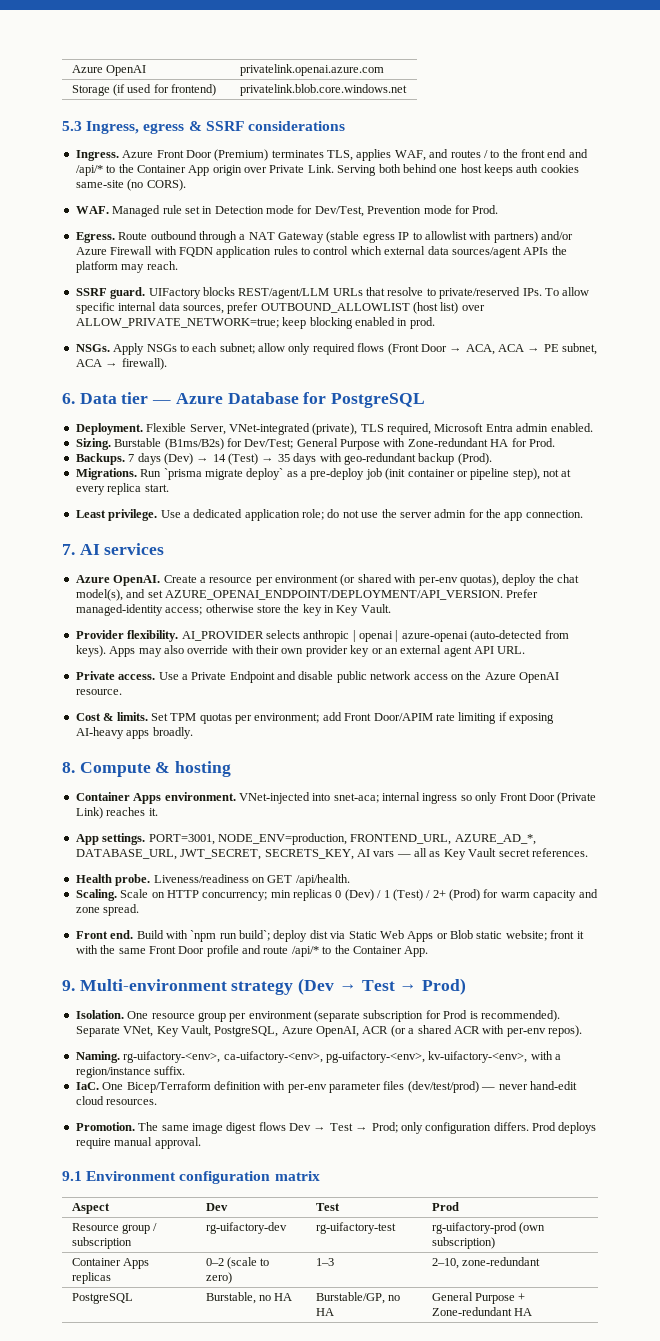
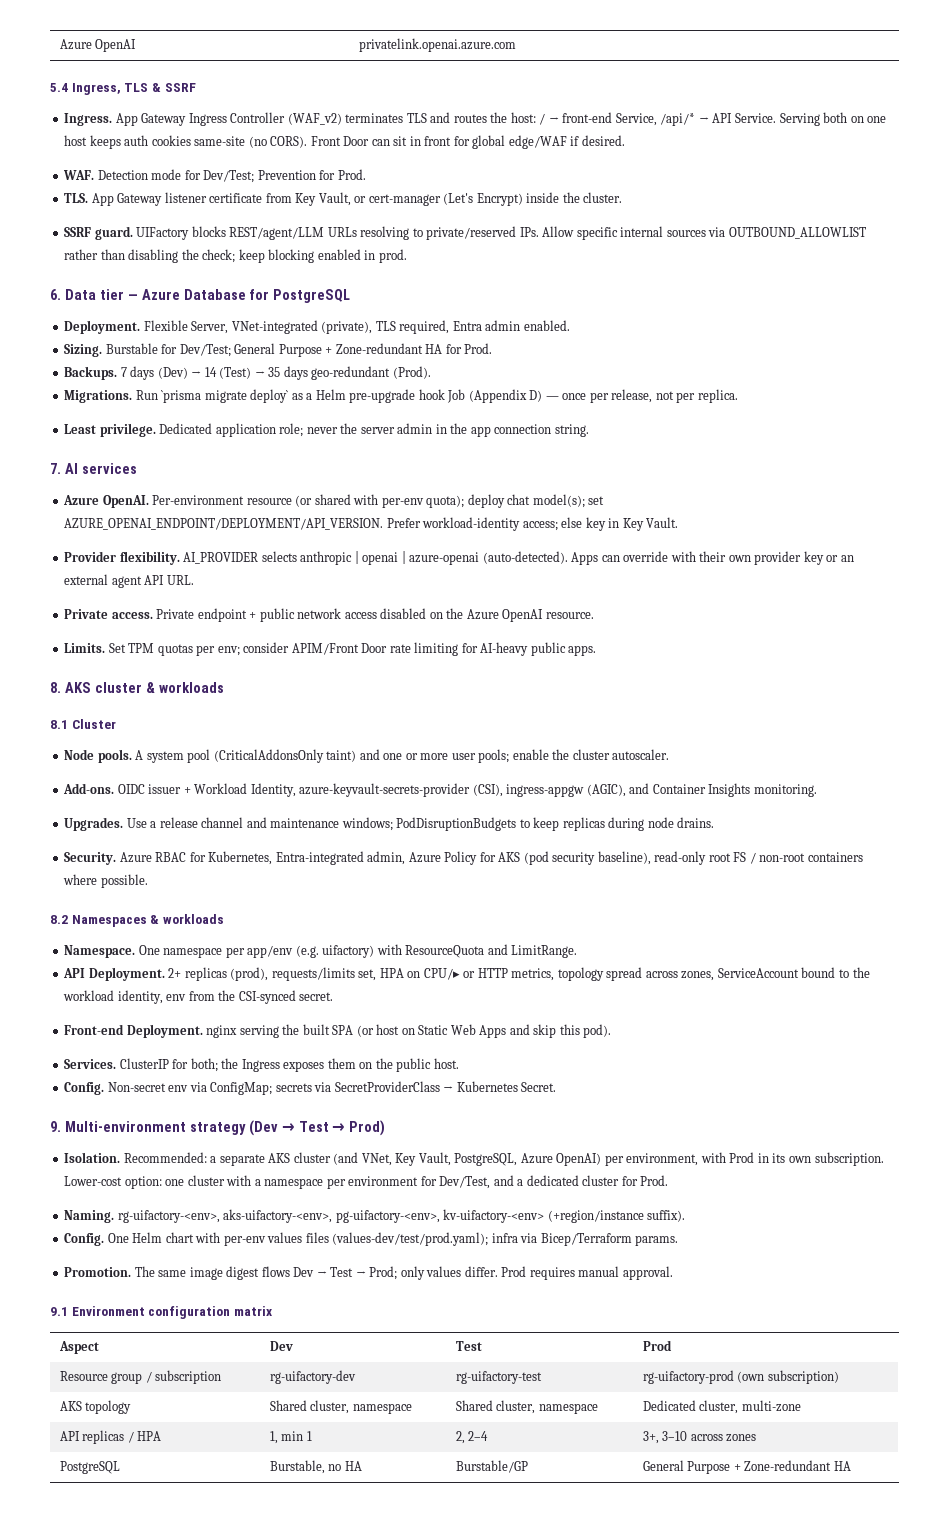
[71,84,217,96] [239,84,407,96] [62,121,185,134] // Storage (if used for frontend) | privatelink.blob.core.windows.net // 5.3 Ingress, egress -> [50,83,149,95] // 5.4 Ingress, TLS
[247,121,345,131] considerations -> (196, 87) none
[122,149,588,161] [75,164,334,176] Azure Front Door (Premium) terminates TLS, applies WAF, and routes / to the front end and /api/* to the Container App origin over Private Link. -> [115,112,776,126] App Gateway Ingress Controller (WAF_v2) terminates TLS and routes the host: / → front-end Service, /api/* → API Service.
[402,164,437,173] behind -> [850,116,864,123] on
[75,205,499,217] [75,231,573,243] [75,246,567,258] [75,261,178,273] // WAF. Managed rule set in Detection mode for Dev/Test, Prevention mode for Prod. // Egress. Route outbound through a NAT Gateway (stable egress IP to allowlist with partners) and/or Azure Firewall with FQDN application rules to control which external data sources/agent APIs the platform may reach. -> [310,135,625,149] [63,169,366,183] [64,192,623,206] Front Door can sit in front for global edge/WAF if desired. // WAF. Detection mode for Dev/Test; Prevention for Prod. // TLS. App Gateway listener certificate from Key Vault, or cert-manager (Let's Encrypt) inside the cluster.
[366,287,424,296] that resolve -> [360,226,410,240] resolving
[544,287,590,296] [75,302,485,314] [75,318,279,328] To allow specific internal data sources, prefer OUTBOUND_ALLOWLIST (host list) over ALLOW_PRIVATE_NETWORK=true; -> [542,226,866,240] [64,249,236,263] Allow specific internal sources via OUTBOUND_ALLOWLIST rather than disabling the check;
[75,343,598,355] [75,358,167,370] // NSGs. Apply NSGs to each subnet; allow only required flows (Front Door → ACA, ACA → PE subnet, ACA → firewall). -> (407, 256) none
[434,423,484,432] Microsoft -> (450, 327) none
[164,438,224,450] (B1ms/B2s) -> (158, 348) none
[383,438,406,447] with -> [325,347,333,354] +
[319,453,455,465] with geo-redundant backup -> [311,366,391,380] geo-redundant
[310,468,572,480] [75,483,169,495] [75,509,379,521] pre-deploy job (init container or pipeline step), not at every replica start. // Least privilege. Use a dedicated application role; do not use -> [315,389,738,403] [64,423,338,437] Helm pre-upgrade hook Job (Appendix D) — once per release, not per replica. // Least privilege. Dedicated application role; never
[468,509,484,518] for -> [435,424,447,434] in
[525,510,583,518] connection. -> [494,424,589,437] connection string.
[163,574,579,586] [75,589,539,601] [75,604,300,616] Create a resource per environment (or shared with per-env quotas), deploy the chat model(s), and set AZURE_OPENAI_ENDPOINT/DEPLOYMENT/API_VERSION. Prefer managed-identity access; otherwise store the -> [152,494,605,508] [64,517,583,531] Per-environment resource (or shared with per-env quota); deploy chat model(s); set AZURE_OPENAI_ENDPOINT/DEPLOYMENT/API_VERSION. Prefer workload-identity access; else
[470,630,569,642] [75,645,184,657] (auto-detected from keys). Apps may also -> [482,551,620,565] (auto-detected). Apps can
[158,671,334,683] Use a Private Endpoint and disable -> [156,608,257,622] Private endpoint +
(448, 677) none -> [380,608,427,619] disabled
[75,712,148,721] Cost & limits. -> [64,643,106,653] Limits.
[254,712,554,724] [75,727,193,739] [62,761,232,777] [75,792,597,804] [75,807,158,819] [75,833,536,845] [75,848,588,860] [75,874,350,886] [75,889,598,901] [75,904,140,916] [75,930,584,942] [75,945,429,957] environment; add Front Door/APIM rate limiting if exposing AI-heavy apps broadly. // 8. Compute & hosting // Container Apps environment. VNet-injected into snet-aca; internal ingress so only Front Door (Private Link) reaches it. // App settings. PORT=3001, NODE_ENV=production, FRONTEND_URL, AZURE_AD_*, DATABASE_URL, JWT_SECRET, SECRETS_KEY, AI vars — all as Key Vault secret references. // Health probe. Liveness/readiness on GET /api/health. // Scaling. Scale on HTTP concurrency; min replicas 0 (Dev) / 1 (Test) / 2+ (Prod) for warm capacity and zone spread. // Front end. Build with `npm run build`; deploy dist via Static Web Apps or Blob static website; front it with the same Front Door profile and route /api/* to the Container App. -> [217,642,597,656] [50,682,224,693] [50,719,116,729] [64,749,670,763] [63,783,817,797] [64,817,715,831] [64,851,863,865] [63,874,148,888] [50,914,224,927] [64,944,578,958] [63,967,870,981] [63,990,334,1004] [64,1024,612,1038] [64,1058,459,1072] [64,1081,557,1095] env; consider APIM/Front Door rate limiting for AI-heavy public apps. // 8. AKS cluster & workloads // 8.1 Cluster // Node pools. A system pool (CriticalAddonsOnly taint) and one or more user pools; enable the cluster autoscaler. // Add-ons. OIDC issuer + Workload Identity, azure-keyvault-secrets-provider (CSI), ingress-appgw (AGIC), and Container Insights monitoring. // Upgrades. Use a release channel and maintenance windows; PodDisruptionBudgets to keep replicas during node drains. // Security. Azure RBAC for Kubernetes, Entra-integrated admin, Azure Policy for AKS (pod security baseline), read-only root FS / non-root containers where possible. // 8.2 Namespaces & workloads // Namespace. One namespace per app/env (e.g. uifactory) with ResourceQuota and LimitRange. // API Deployment. 2+ replicas (prod), requests/limits set, HPA on CPU/▸ or HTTP metrics, topology spread across zones, ServiceAccount bound to the workload identity, env from the CSI-synced secret. // Front-end Deployment. nginx serving the built SPA (or host on Static Web Apps and skip this pod). // Services. ClusterIP for both; the Ingress exposes them on the public host. // Config. Non-secret env via ConfigMap; secrets via SecretProviderClass → Kubernetes Secret.
[127,1010,560,1022] [75,1026,120,1037] One resource group per environment (separate subscription for Prod is recommended). Separate -> [123,1152,359,1166] Recommended: a separate AKS cluster (and
[316,1025,582,1037] [75,1051,561,1063] [75,1066,186,1078] [75,1081,577,1093] [75,1096,158,1105] OpenAI, ACR (or a shared ACR with per-env repos). // Naming. rg-uifactory-<env>, ca-uifactory-<env>, pg-uifactory-<env>, kv-uifactory-<env>, with a region/instance suffix. // IaC. One Bicep/Terraform definition with per-env parameter files (dev/test/prod) — never hand-edit cloud resources. -> [556,1152,884,1166] [64,1175,669,1189] [64,1209,686,1223] [64,1232,679,1246] OpenAI) per environment, with Prod in its own subscription. Lower-cost option: one cluster with a namespace per environment for Dev/Test, and a dedicated cluster for Prod. // Naming. rg-uifactory-<env>, aks-uifactory-<env>, pg-uifactory-<env>, kv-uifactory-<env> (+region/instance suffix). // Config. One Helm chart with per-env values files (values-dev/test/prod.yaml); infra via Bicep/Terraform params.
[425,1122,597,1134] [75,1138,111,1149] configuration differs. Prod deploys require -> [426,1266,575,1280] values differ. Prod requires
[71,1258,149,1269] [71,1272,111,1284] [205,1257,270,1269] [205,1272,232,1284] [315,1258,334,1266] [431,1257,540,1269] Container Apps replicas | 0–2 (scale to zero) | 1–3 | 2–10, zone-redundant -> [59,1400,132,1414] [269,1400,412,1414] [455,1400,598,1414] [642,1400,801,1414] [59,1430,162,1444] [269,1431,312,1444] [455,1431,489,1444] [642,1431,757,1444] AKS topology | Shared cluster, namespace | Shared cluster, namespace | Dedicated cluster, multi-zone // API replicas / HPA | 1, min 1 | 2, 2–4 | 3+, 3–10 across zones
[315,1292,400,1304] [315,1308,334,1316] Burstable/GP, no HA -> [455,1460,528,1473] Burstable/GP

